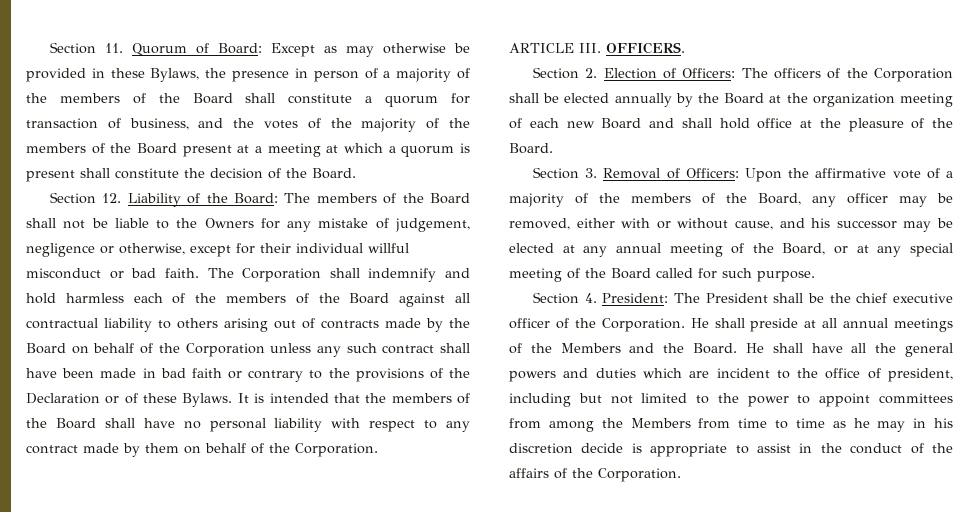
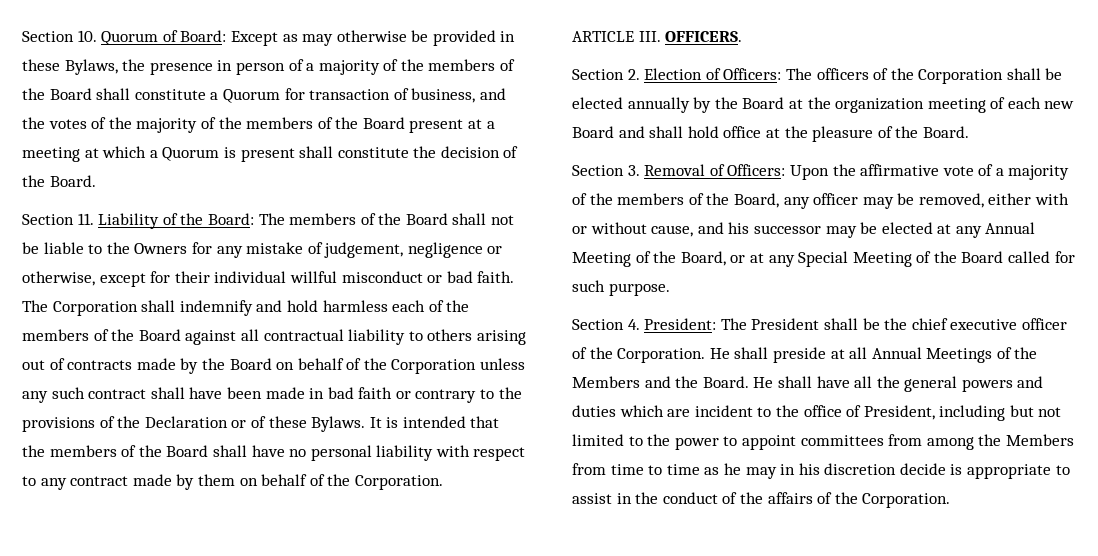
[49,42,123,54] Section 11. -> [22,30,97,42] Section 10.
[385,96,439,107] quorum -> [222,89,280,103] Quorum
[401,146,455,157] quorum -> [162,147,220,161] Quorum
[102,193,122,203] 12. -> [77,213,94,225] 11.
[615,243,723,257] annual meeting -> [985,222,1036,234] [572,252,631,267] Annual Meeting
[910,243,953,257] [509,268,562,282] special meeting -> [798,251,912,267] Special Meeting
[843,318,953,332] annual meetings -> [871,347,993,363] Annual Meetings
[888,368,953,382] president, -> [863,405,935,420] President,

